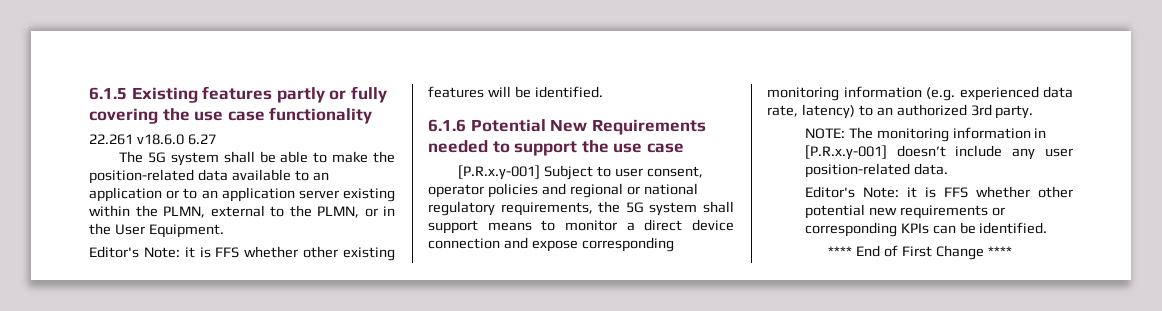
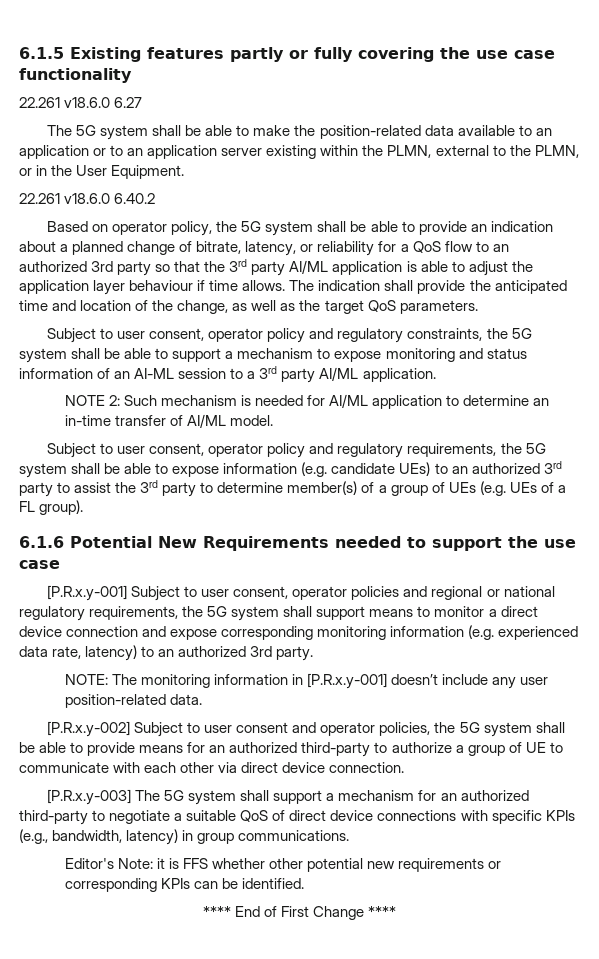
[89,246,395,261] [428,86,603,98] Editor's Note: it is FFS whether other existing features will be identified. -> [19,193,156,204] [47,221,553,236] [19,241,509,256] [19,259,533,276] [19,280,567,295] [19,300,478,314] [47,328,532,343] [19,348,527,363] [19,366,436,383] [64,394,550,409] [64,414,274,428] [47,443,546,458] [19,461,562,478] [19,480,566,497] [19,500,84,515] 22.261 v18.6.0 6.40.2 // Based on operator policy, the 5G system shall be able to provide an indication about a planned change of bitrate, latency, or reliability for a QoS flow to an authorized 3rd party so that the 3rd party AI/ML application is able to adjust the application layer behaviour if time allows. The indication shall provide the anticipated time and location of the change, as well as the target QoS parameters. // Subject to user consent, operator policy and regulatory constraints, the 5G system shall be able to support a mechanism to expose monitoring and status information of an AI-ML session to a 3rd party AI/ML application. // NOTE 2: Such mechanism is needed for AI/ML application to determine an in-time transfer of AI/ML model. // Subject to user consent, operator policy and regulatory requirements, the 5G system shall be able to expose information (e.g. candidate UEs) to an authorized 3rd party to assist the 3rd party to determine member(s) of a group of UEs (e.g. UEs of a FL group).
(948, 169) none -> [47,721,565,737] [19,742,563,757] [19,762,405,773] [47,789,529,805] [19,810,575,825] [19,829,350,845] // [P.R.x.y-002] Subject to user consent and operator policies, the 5G system shall be able to provide means for an authorized third-party to authorize a group of UE to communicate with each other via direct device connection. // [P.R.x.y-003] The 5G system shall support a mechanism for an authorized third-party to negotiate a suitable QoS of direct device connections with specific KPIs (e.g., bandwidth, latency) in group communications.

